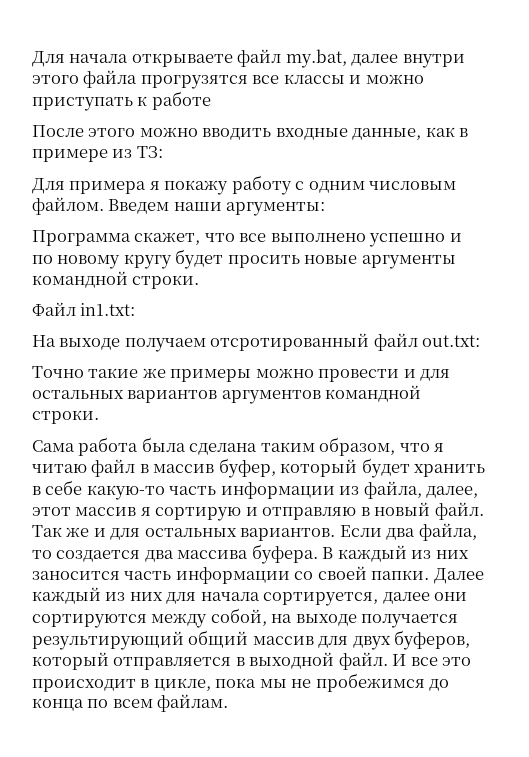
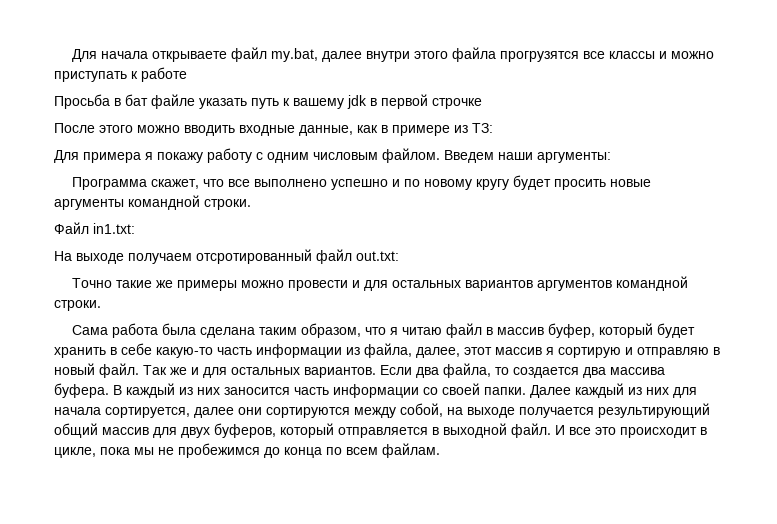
(211, 100) none -> [54,94,482,109] // Просьба в бат файле указать путь к вашему jdk в первой строчке

